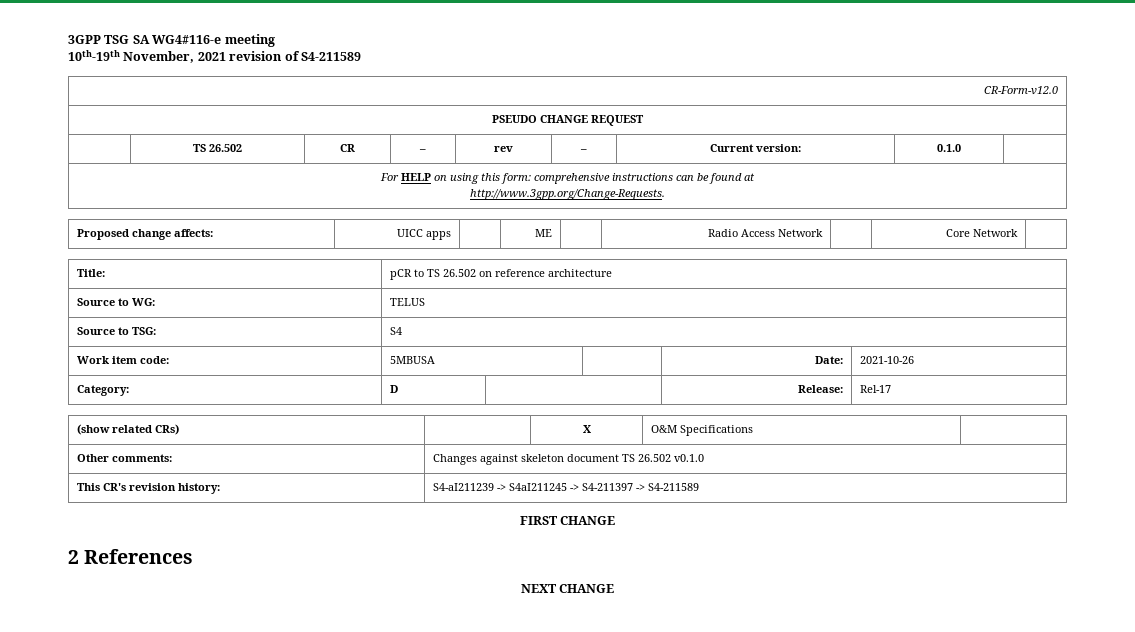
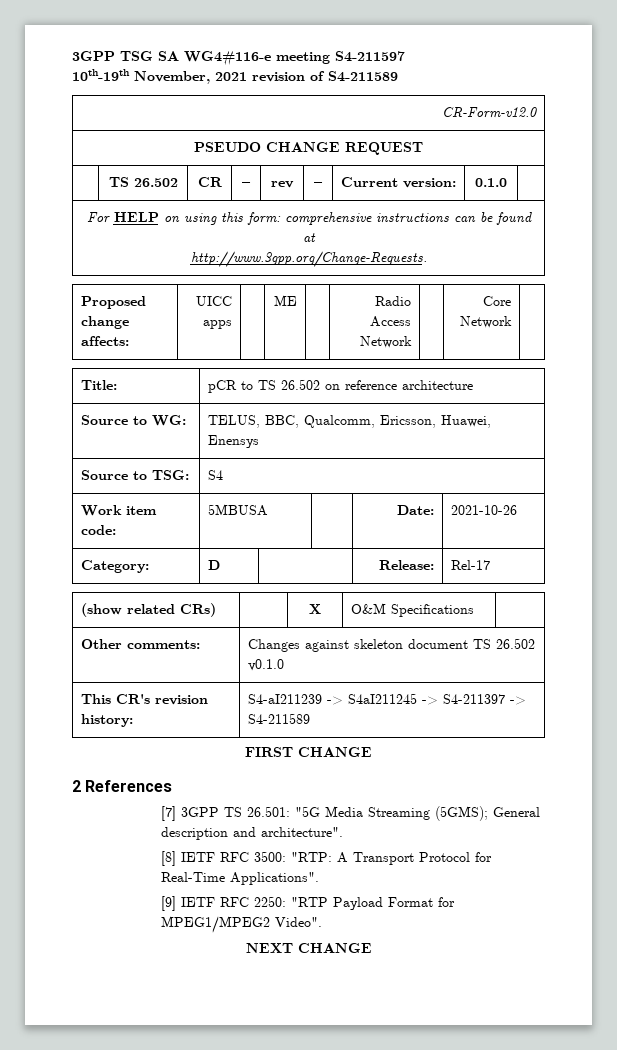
(275, 40) none -> [335,51,405,62] S4-211597
[389,298,425,306] TELUS -> [207,415,491,428] [207,435,259,448] TELUS, BBC, Qualcomm, Ericsson, Huawei, Enensys
(194, 556) none -> [160,806,540,821] [160,827,343,840] [160,851,492,866] [160,872,319,885] [160,896,455,911] [160,916,322,933] // [7] 3GPP TS 26.501: "5G Media Streaming (5GMS); General description and architecture". // [8] IETF RFC 3500: "RTP: A Transport Protocol for Real-Time Applications". // [9] IETF RFC 2250: "RTP Payload Format for MPEG1/MPEG2 Video".

